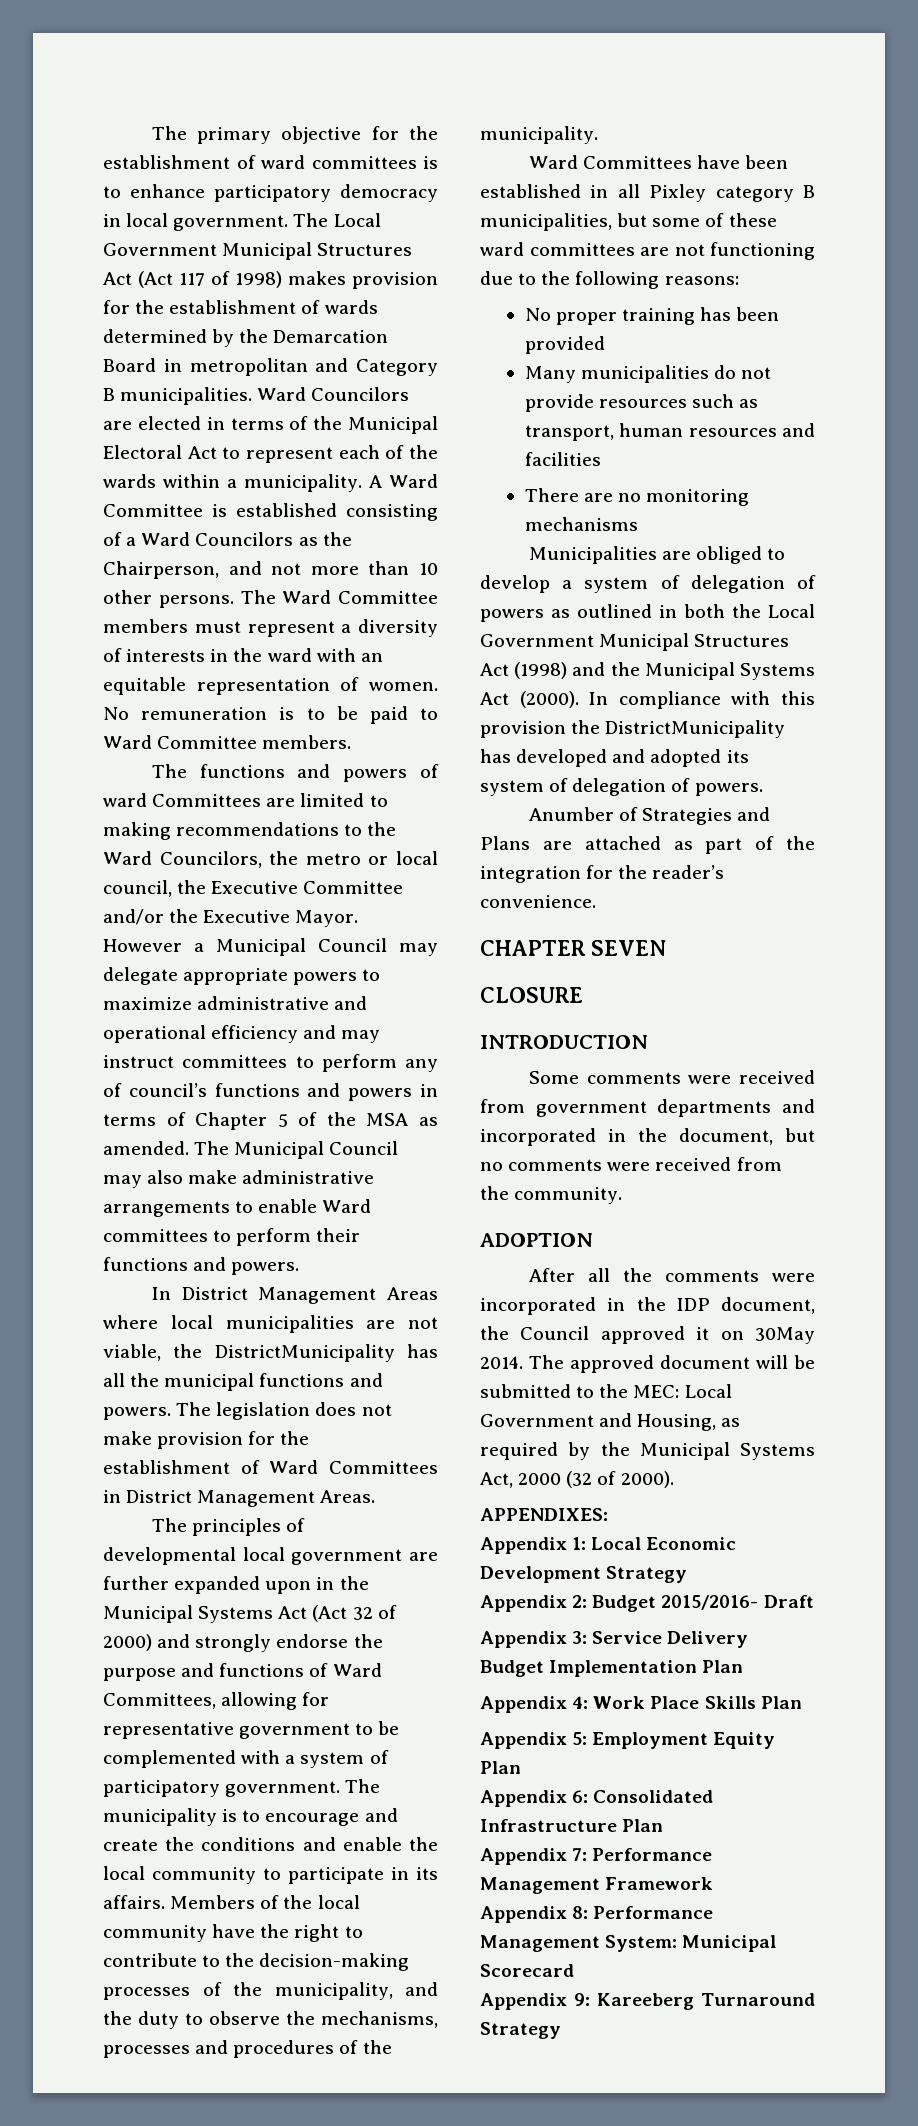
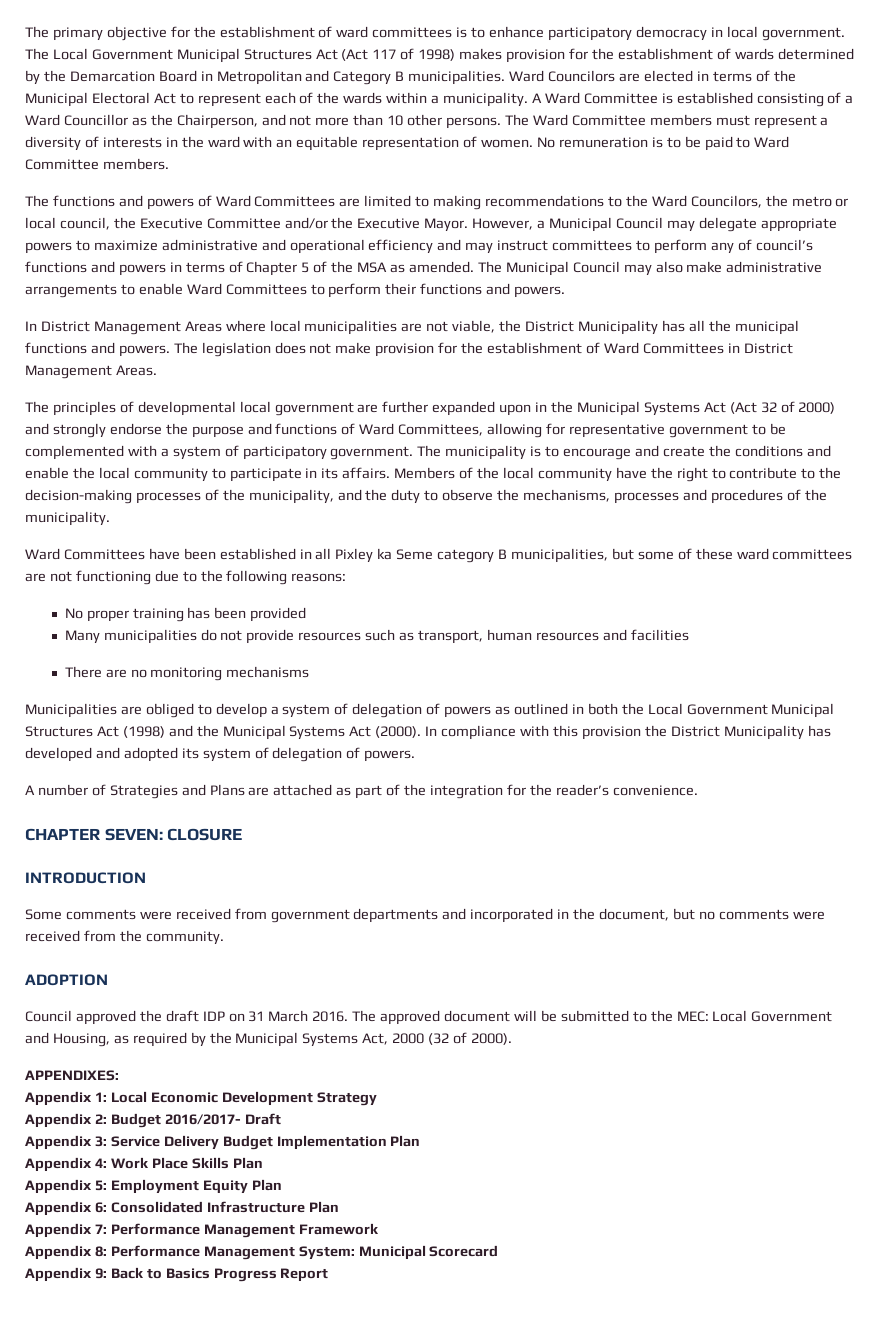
[189,358,308,376] metropolitan -> [216,70,302,85] Metropolitan
[195,532,294,546] Councilors -> [63,114,128,126] Councillor
[103,793,147,807] ward -> [215,195,251,207] Ward
[103,939,182,952] However -> [472,218,534,230] However,
[103,1229,208,1242] committees -> [225,284,307,295] Committees
[214,1344,395,1362] DistrictMunicipality -> [525,320,658,335] District Municipality
(707, 193) none -> [377,548,434,560] ka Seme
[605,720,786,738] DistrictMunicipality -> [670,725,804,740] District Municipality
[528,807,614,821] Anumber -> [25,784,88,796] A number
[591,940,666,956] SEVEN // -> [104,828,163,841] SEVEN:
[528,1268,815,1282] [480,1297,815,1315] [480,1326,815,1344] [480,1356,523,1369] After all the comments were incorporated in the IDP document, the Council approved it on 30May 2014. -> [25,1010,349,1025] Council approved the draft IDP on 31 March 2016.
[661,1595,759,1610] 2015/2016- -> [164,1114,241,1125] 2016/2017-
[597,1993,816,2010] [480,2022,561,2039] Kareeberg Turnaround Strategy -> [110,1267,329,1282] Back to Basics Progress Report

